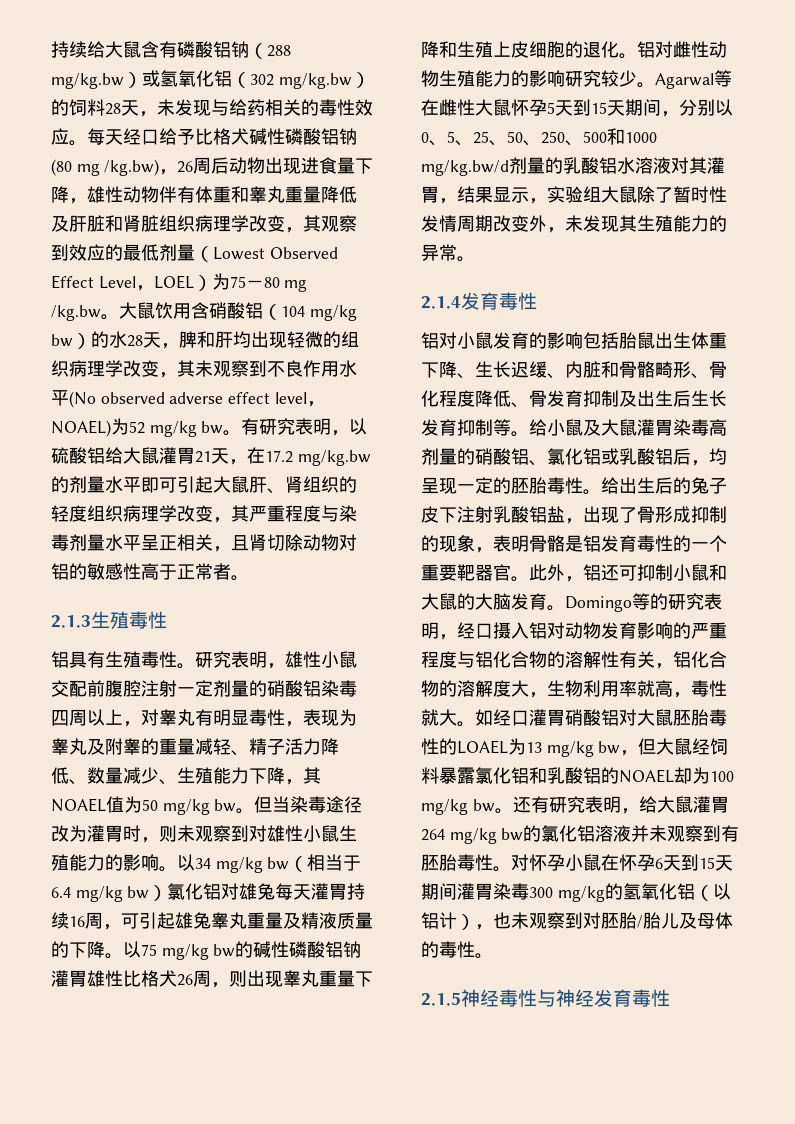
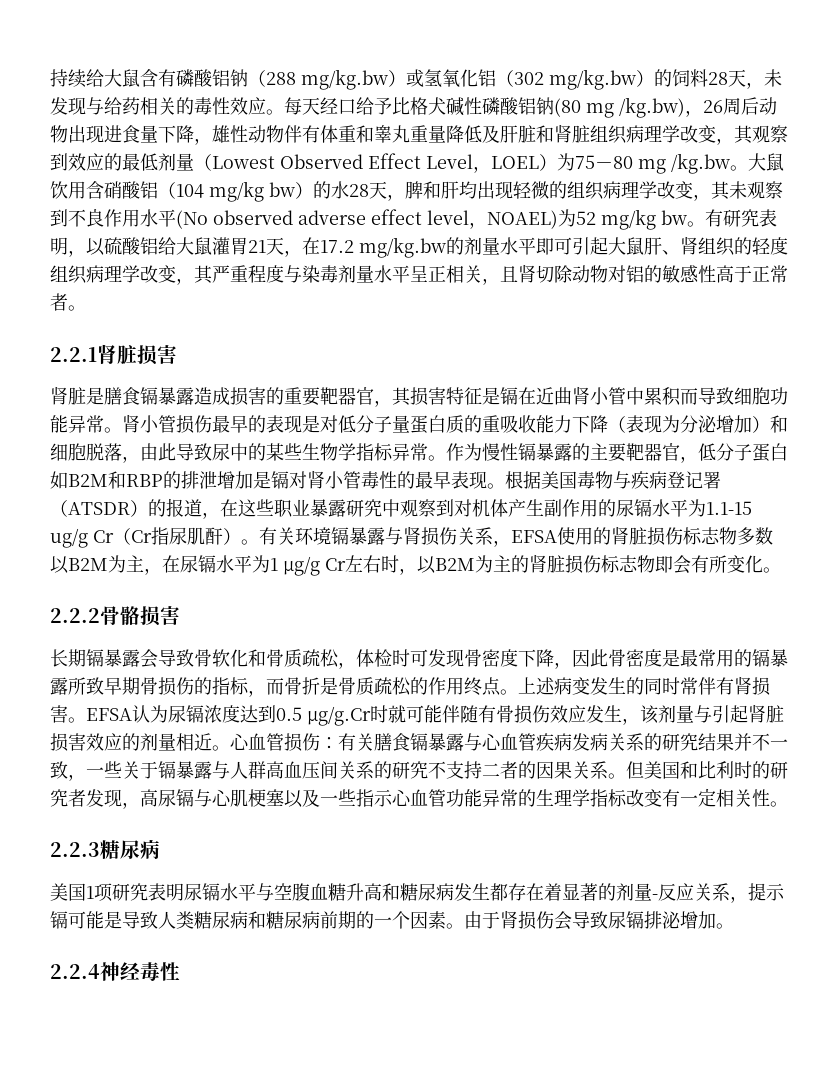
[51,611,167,629] [51,651,357,669] [51,680,357,697] [51,709,357,727] [51,738,339,756] [51,767,321,785] [51,796,363,815] [51,825,357,843] [51,854,362,873] [51,883,366,902] [51,912,373,930] [51,941,362,960] [51,970,373,988] [421,41,727,59] [421,70,732,89] [421,99,733,117] [421,128,657,146] [421,157,725,176] [421,186,727,204] [421,215,727,233] [421,244,475,262] [421,292,537,310] [421,332,727,349] [421,361,727,379] [421,390,727,408] [421,419,727,437] [421,448,727,466] [421,477,727,495] [421,506,727,524] [421,535,727,553] [421,564,727,582] [421,593,722,612] [421,622,727,640] [421,651,727,669] [421,680,727,698] [421,709,727,727] [421,738,729,757] [421,767,734,784] [421,796,729,815] [421,825,740,844] [421,854,733,872] [421,883,731,902] [421,912,733,930] [421,941,493,959] [421,992,461,1006] 2.1.3生殖毒性 // 铝具有生殖毒性。研究表明，雄性小鼠交配前腹腔注射一定剂量的硝酸铝染毒四周以上，对睾丸有明显毒性，表现为睾丸及附睾的重量减轻、精子活力降低、数量减少、生殖能力下降，其NOAEL值为50 mg/kg bw。但当染毒途径改为灌胃时，则未观察到对雄性小鼠生殖能力的影响。以34 mg/kg bw（相当于6.4 mg/kg bw）氯化铝对雄兔每天灌胃持续16周，可引起雄兔睾丸重量及精液质量的下降。以75 mg/kg bw的碱性磷酸铝钠灌胃雄性比格犬26周，则出现睾丸重量下降和生殖上皮细胞的退化。铝对雌性动物生殖能力的影响研究较少。Agarwal等在雌性大鼠怀孕5天到15天期间，分别以0、5、25、50、250、500和1000 mg/kg.bw/d剂量的乳酸铝水溶液对其灌胃，结果显示，实验组大鼠除了暂时性发情周期改变外，未发现其生殖能力的异常。 // 2.1.4发育毒性 // 铝对小鼠发育的影响包括胎鼠出生体重下降、生长迟缓、内脏和骨骼畸形、骨化程度降低、骨发育抑制及出生后生长发育抑制等。给小鼠及大鼠灌胃染毒高剂量的硝酸铝、氯化铝或乳酸铝后，均呈现一定的胚胎毒性。给出生后的兔子皮下注射乳酸铝盐，出现了骨形成抑制的现象，表明骨骼是铝发育毒性的一个重要靶器官。此外，铝还可抑制小鼠和大鼠的大脑发育。Domingo等的研究表明，经口摄入铝对动物发育影响的严重程度与铝化合物的溶解性有关，铝化合物的溶解度大，生物利用率就高，毒性就大。如经口灌胃硝酸铝对大鼠胚胎毒性的LOAEL为13 mg/kg bw，但大鼠经饲料暴露氯化铝和乳酸铝的NOAEL却为100 mg/kg bw。还有研究表明，给大鼠灌胃264 mg/kg bw的氯化铝溶液并未观察到有胚胎毒性。对怀孕小鼠在怀孕6天到15天期间灌胃染毒300 mg/kg的氢氧化铝（以铝计），也未观察到对胚胎/胎儿及母体的毒性。 // 2.1.5 -> [50,344,177,365] [50,386,788,407] [50,414,788,434] [50,443,788,463] [50,470,721,489] [50,498,752,519] [50,526,773,548] [50,554,781,576] [50,606,180,626] [50,649,788,669] [50,676,770,697] [50,704,784,726] [50,733,788,752] [50,761,788,781] [50,788,788,809] [50,840,160,859] [50,883,785,903] [50,910,734,930] [50,964,100,979] 2.2.1肾脏损害 // 肾脏是膳食镉暴露造成损害的重要靶器官，其损害特征是镉在近曲肾小管中累积而导致细胞功能异常。肾小管损伤最早的表现是对低分子量蛋白质的重吸收能力下降（表现为分泌增加）和细胞脱落，由此导致尿中的某些生物学指标异常。作为慢性镉暴露的主要靶器官，低分子蛋白如B2M和RBP的排泄增加是镉对肾小管毒性的最早表现。根据美国毒物与疾病登记署（ATSDR）的报道，在这些职业暴露研究中观察到对机体产生副作用的尿镉水平为1.1-15 ug/g Cr（Cr指尿肌酐）。有关环境镉暴露与肾损伤关系，EFSA使用的肾脏损伤标志物多数以B2M为主，在尿镉水平为1 μg/g Cr左右时，以B2M为主的肾脏损伤标志物即会有所变化。 // 2.2.2骨骼损害 // 长期镉暴露会导致骨软化和骨质疏松，体检时可发现骨密度下降，因此骨密度是最常用的镉暴露所致早期骨损伤的指标，而骨折是骨质疏松的作用终点。上述病变发生的同时常伴有肾损害。EFSA认为尿镉浓度达到0.5 μg/g.Cr时就可能伴随有骨损伤效应发生，该剂量与引起肾脏损害效应的剂量相近。心血管损伤：有关膳食镉暴露与心血管疾病发病关系的研究结果并不一致，一些关于镉暴露与人群高血压间关系的研究不支持二者的因果关系。但美国和比利时的研究者发现，高尿镉与心肌梗塞以及一些指示心血管功能异常的生理学指标改变有一定相关性。 // 2.2.3糖尿病 // 美国1项研究表明尿镉水平与空腹血糖升高和糖尿病发生都存在着显著的剂量-反应关系，提示镉可能是导致人类糖尿病和糖尿病前期的一个因素。由于肾损伤会导致尿镉排泌增加。 // 2.2.4
[537,989,670,1007] 与神经发育毒性 -> (180, 971) none

